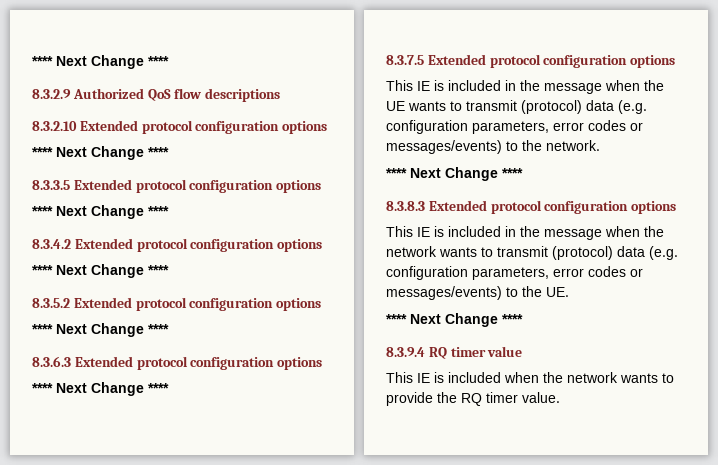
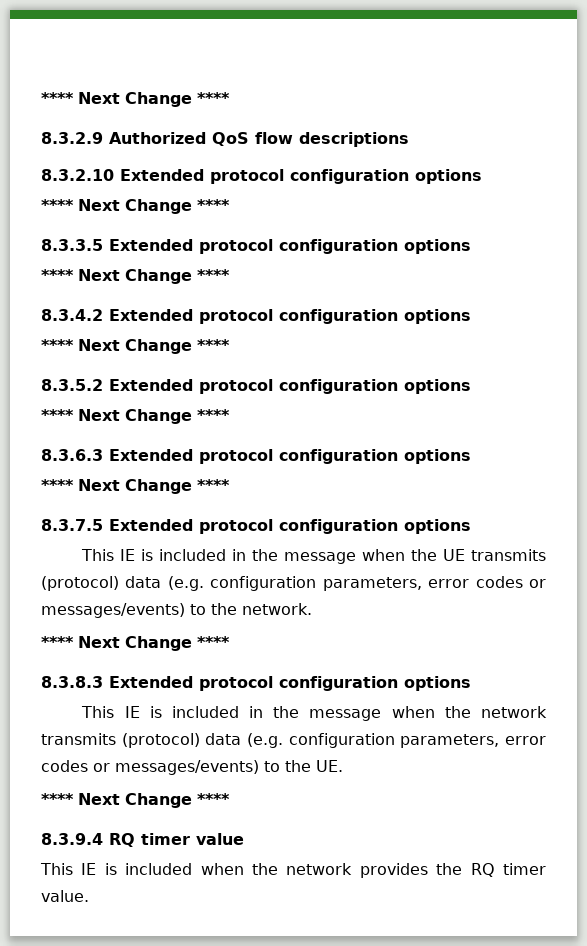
[408,100,517,111] wants to transmit -> [471,549,546,561] transmits
[439,246,548,257] wants to transmit -> [41,733,116,745] transmits
[620,373,674,383] [386,392,433,406] wants to provide -> [359,863,428,878] provides

